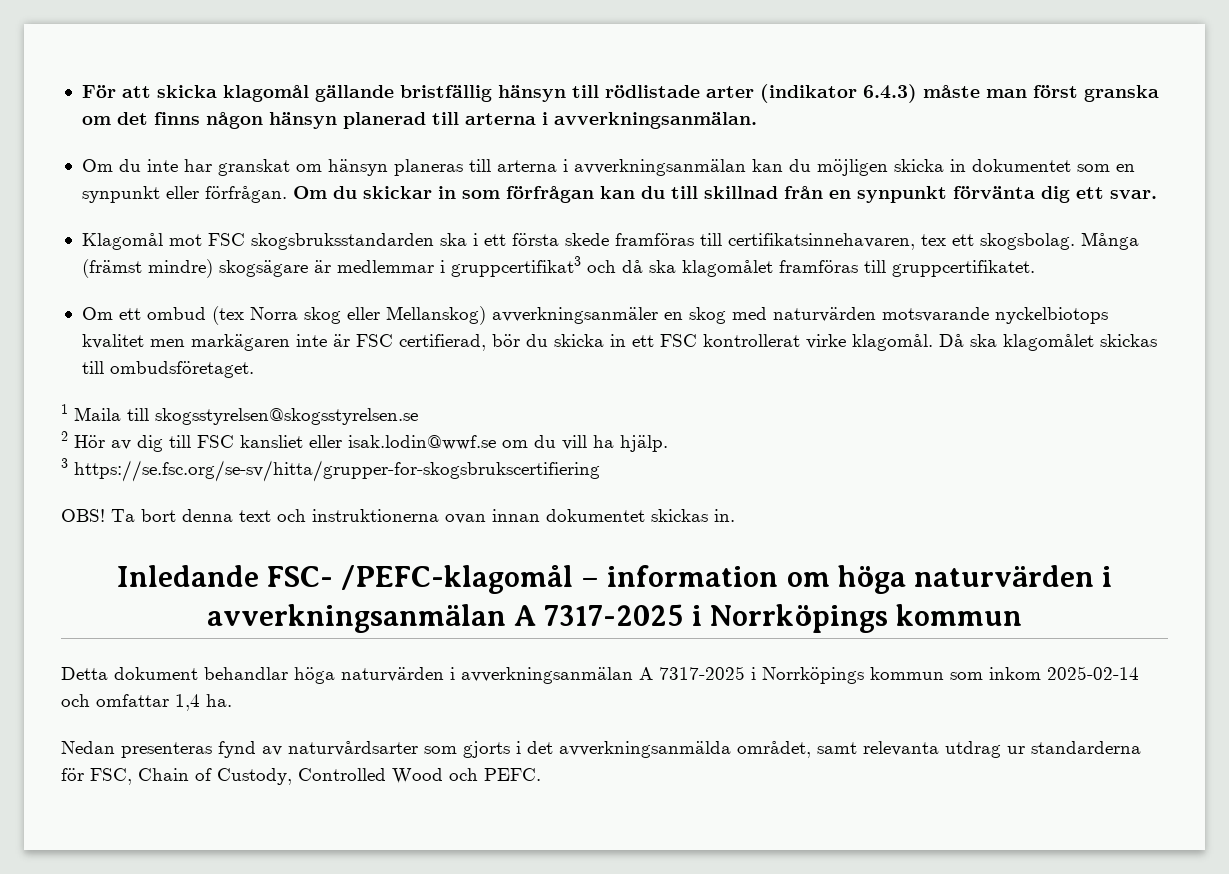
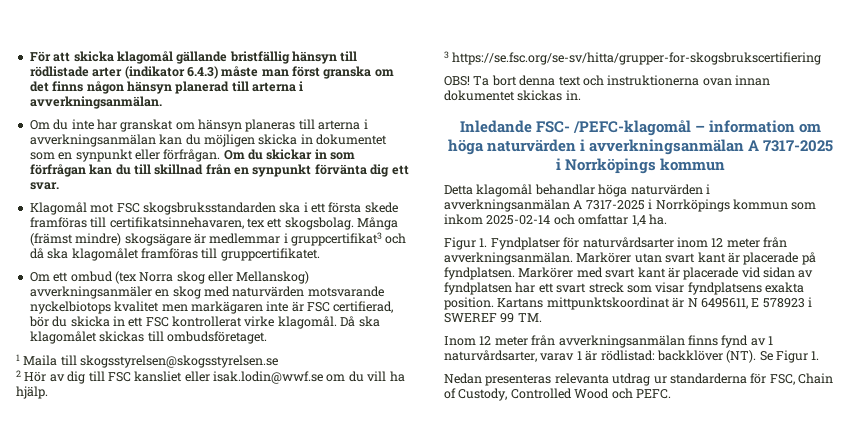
[114,667,198,680] dokument -> [476,184,533,197] klagomål
[61,741,857,758] Nedan presenteras fynd av naturvårdsarter som gjorts i det avverkningsanmälda området, samt -> [444,237,787,250] [444,252,816,265] [444,267,814,280] [444,282,804,295] [444,297,812,310] [444,313,542,323] [444,335,773,348] [444,350,820,363] [444,373,552,386] Figur 1. Fyndplatser för naturvårdsarter inom 12 meter från avverkningsanmälan. Markörer utan svart kant är placerade på fyndplatsen. Markörer med svart kant är placerade vid sidan av fyndplatsen har ett svart streck som visar fyndplatsens exakta position. Kartans mittpunktskoordinat är N 6495611, E 578923 i SWEREF 99 TM. // Inom 12 meter från avverkningsanmälan finns fynd av 1 naturvårdsarter, varav 1 är rödlistad: backklöver (NT). Se Figur 1. // Nedan presenteras

